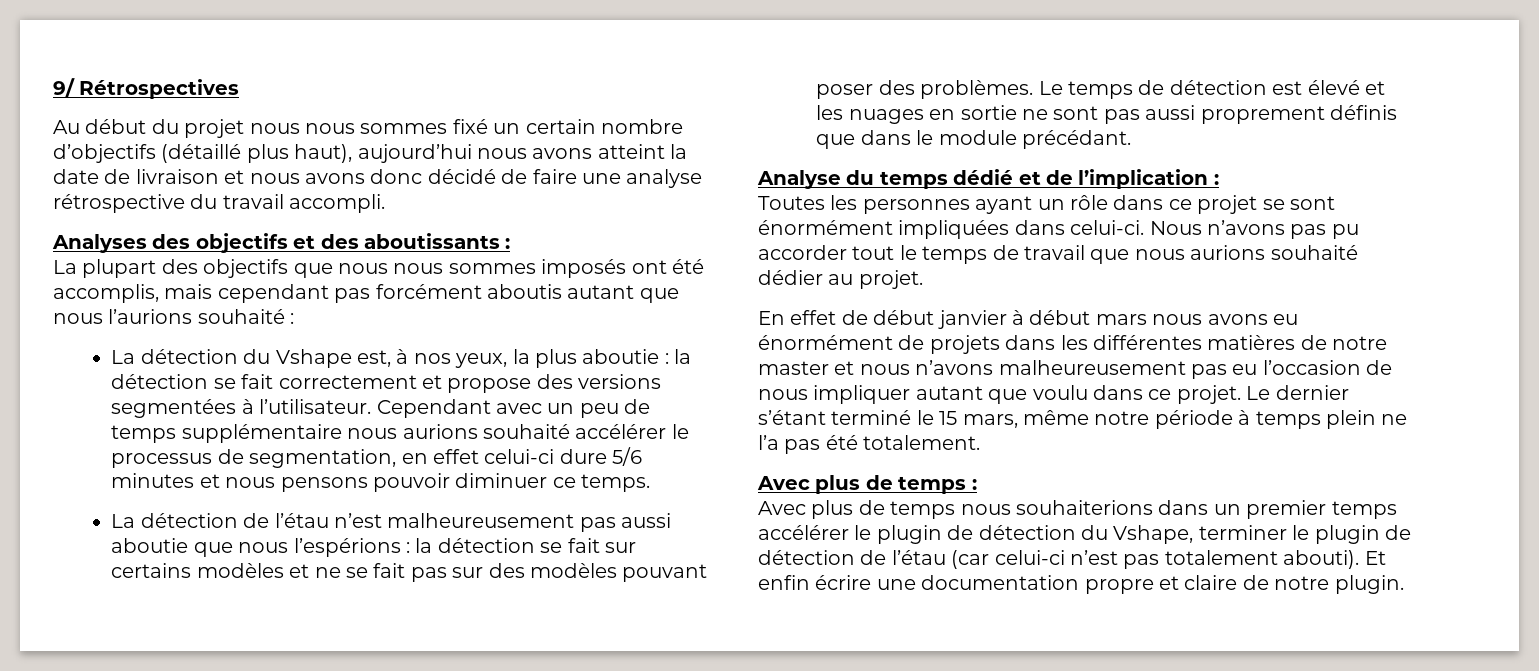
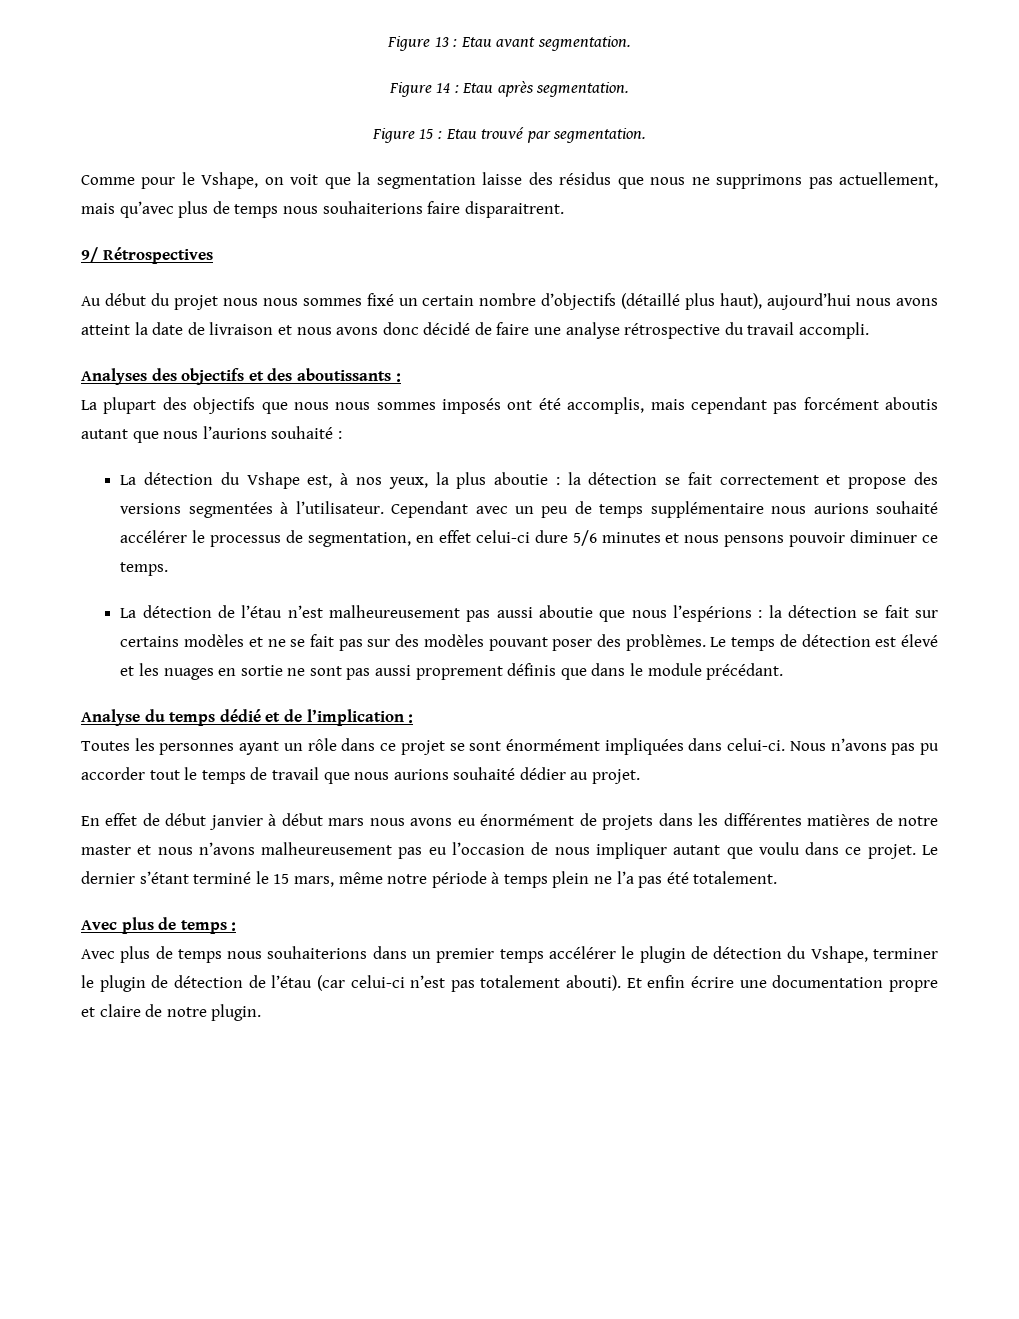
(53, 87) none -> [387,36,631,51] [388,81,630,97] [371,127,647,143] [81,172,939,189] [81,201,564,218] Figure 13 : Etau avant segmentation. // Figure 14 : Etau après segmentation. // Figure 15 : Etau trouvé par segmentation. // Comme pour le Vshape, on voit que la segmentation laisse des résidus que nous ne supprimons pas actuellement, mais qu’avec plus de temps nous souhaiterions faire disparaitrent. //

